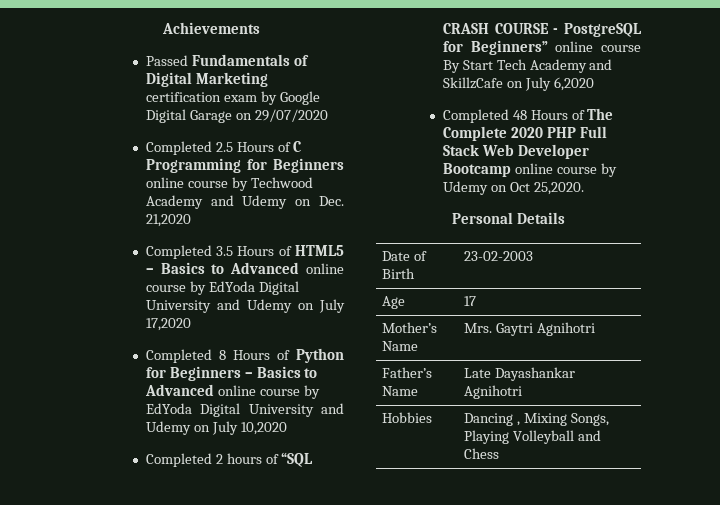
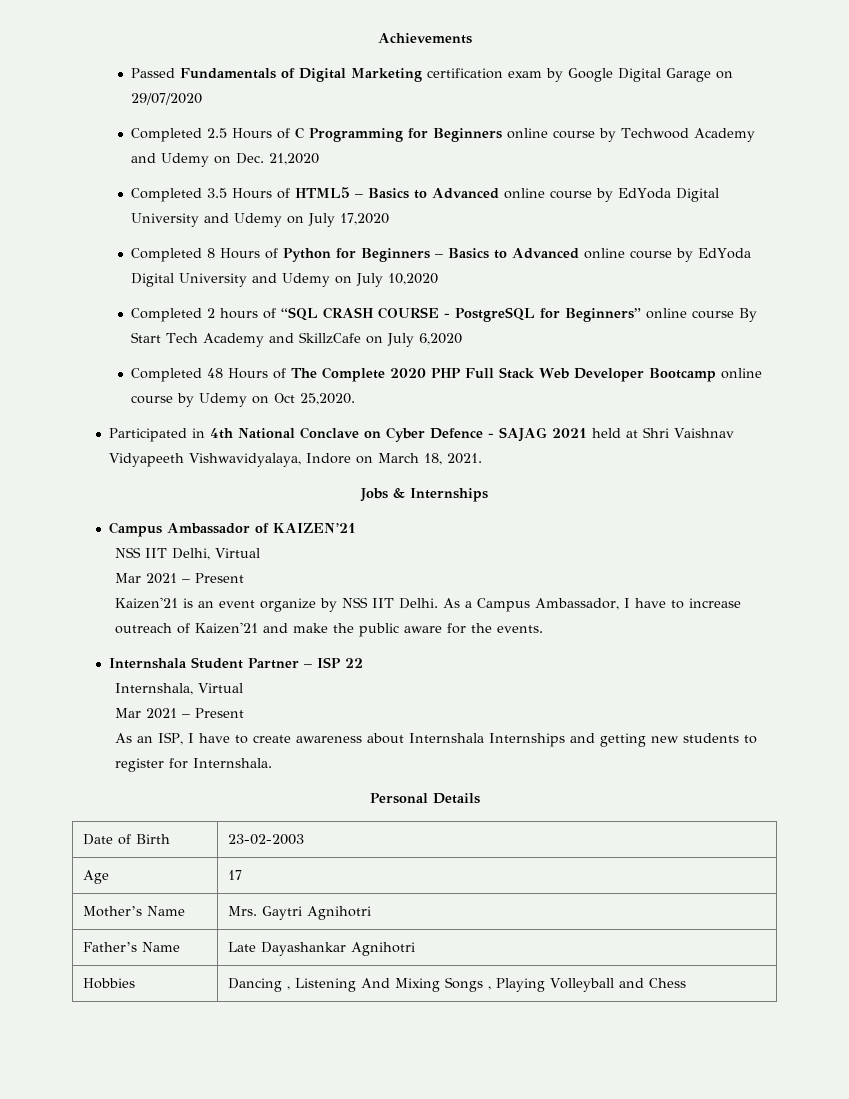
(584, 188) none -> [109,427,735,442] [109,453,483,467] [360,488,488,502] [109,522,357,537] [114,547,260,560] [114,573,244,584] [114,597,741,612] [114,622,543,637] [109,657,364,669] [114,683,243,695] [114,708,244,719] [114,732,757,747] [114,758,272,772] // Participated in 4th National Conclave on Cyber Defence - SAJAG 2021 held at Shri Vaishnav Vidyapeeth Vishwavidyalaya, Indore on March 18, 2021. // Jobs & Internships // Campus Ambassador of KAIZEN’21 // NSS IIT Delhi, Virtual // Mar 2021 – Present // Kaizen'21 is an event organize by NSS IIT Delhi. As a Campus Ambassador, I have to increase outreach of Kaizen'21 and make the public aware for the events. // Internshala Student Partner – ISP 22 // Internshala, Virtual // Mar 2021 – Present // As an ISP, I have to create awareness about Internshala Internships and getting new students to register for Internshala.
[523,413,609,426] Mixing Songs, -> [295,977,492,992] Listening And Mixing Songs ,

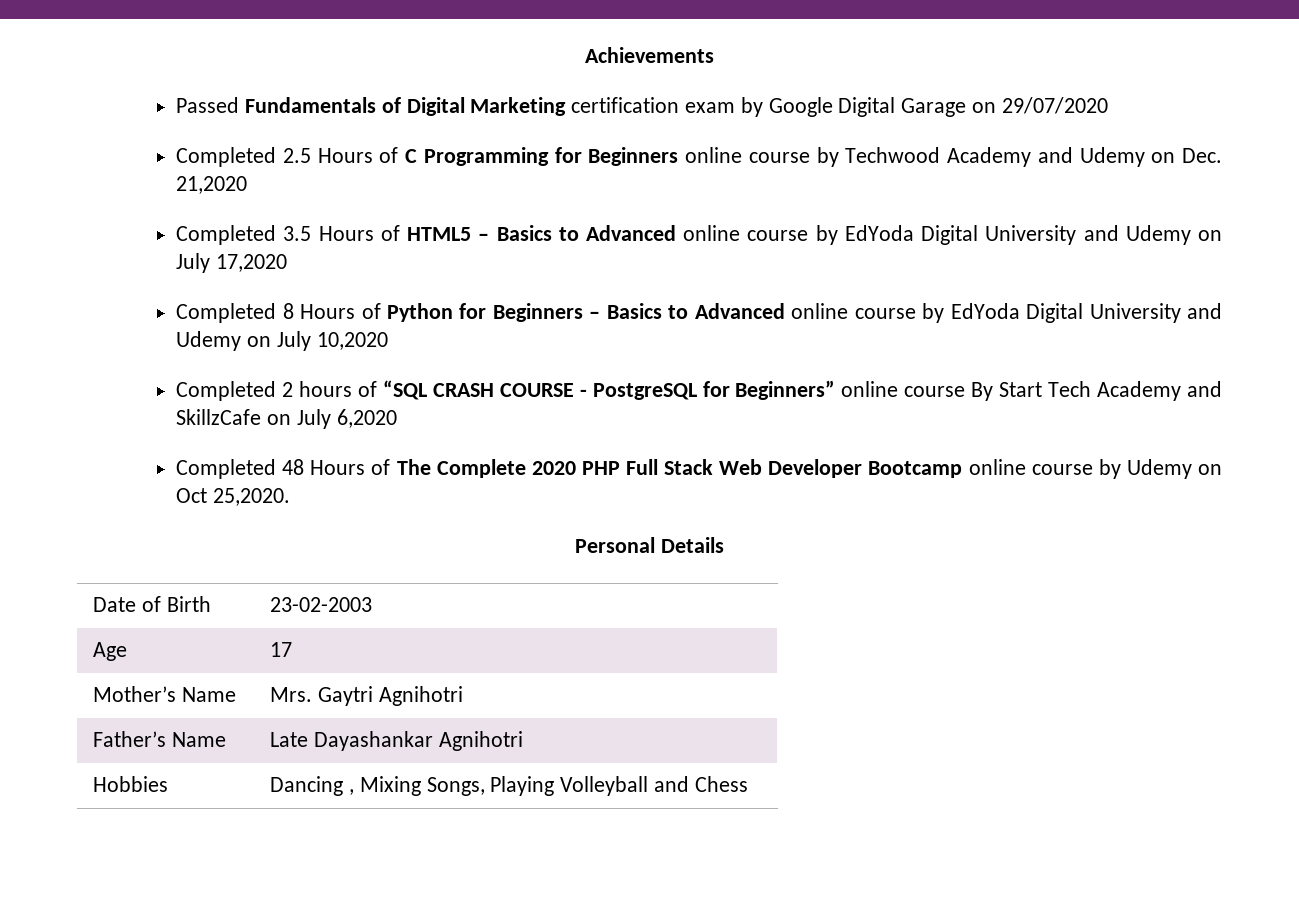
[109,427,735,442] [109,453,483,467] [360,488,488,502] [109,522,357,537] [114,547,260,560] [114,573,244,584] [114,597,741,612] [114,622,543,637] [109,657,364,669] [114,683,243,695] [114,708,244,719] [114,732,757,747] [114,758,272,772] // Participated in 4th National Conclave on Cyber Defence - SAJAG 2021 held at Shri Vaishnav Vidyapeeth Vishwavidyalaya, Indore on March 18, 2021. // Jobs & Internships // Campus Ambassador of KAIZEN’21 // NSS IIT Delhi, Virtual // Mar 2021 – Present // Kaizen'21 is an event organize by NSS IIT Delhi. As a Campus Ambassador, I have to increase outreach of Kaizen'21 and make the public aware for the events. // Internshala Student Partner – ISP 22 // Internshala, Virtual // Mar 2021 – Present // As an ISP, I have to create awareness about Internshala Internships and getting new students to register for Internshala. -> (290, 497) none
[295,977,492,992] Listening And Mixing Songs , -> [359,776,485,796] Mixing Songs,

